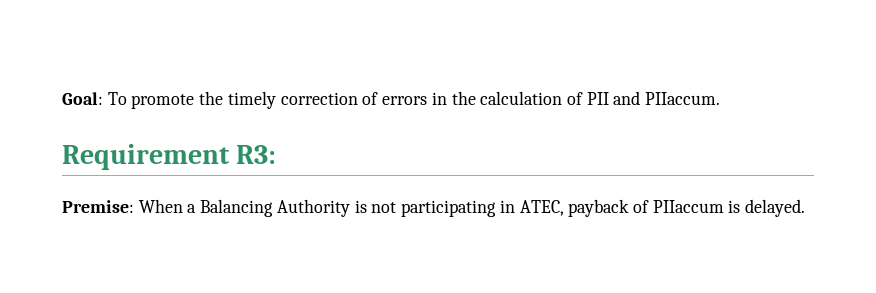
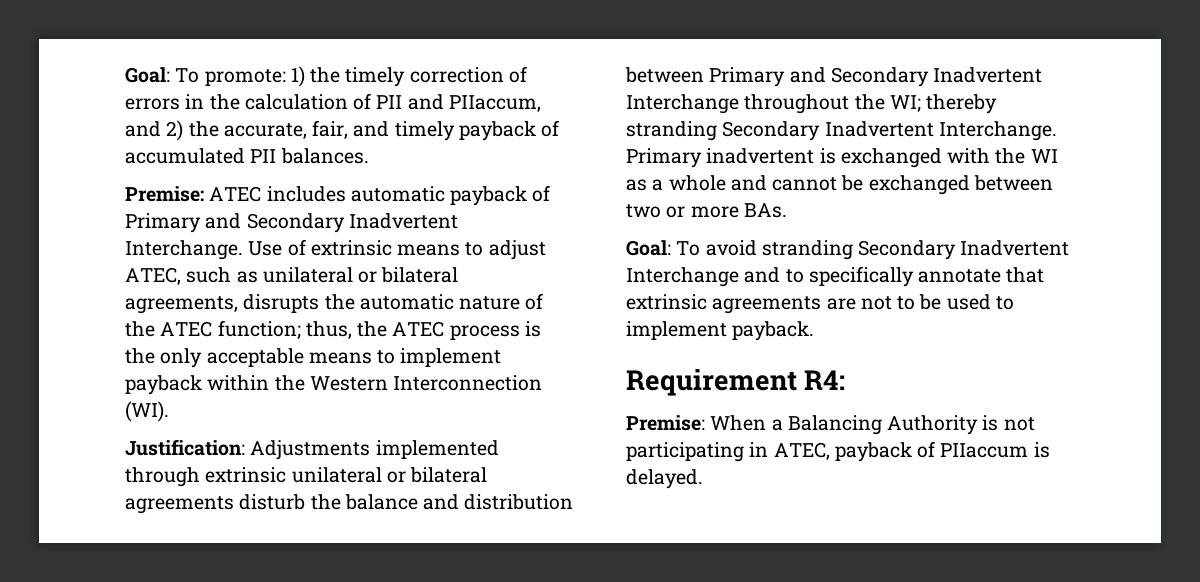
[62,92,195,109] Goal: To promote -> [125,66,305,87] Goal: To promote: 1)
[645,92,721,105] PIIaccum. -> [448,95,541,112] [125,120,560,141] [125,148,369,164] [125,185,551,206] [125,213,458,233] [125,239,546,260] [125,267,459,285] [125,293,544,314] [125,320,541,340] [125,348,502,368] [125,375,543,395] [125,401,169,422] [125,439,499,460] [125,467,488,487] [125,494,574,514] [625,67,1043,87] [626,94,998,114] [626,121,1057,141] [626,148,1058,168] [626,175,1053,195] [626,203,787,218] [626,240,1070,260] [626,266,1045,287] [626,294,1014,314] [626,321,815,341] PIIaccum, and 2) the accurate, fair, and timely payback of accumulated PII balances. // Premise: ATEC includes automatic payback of Primary and Secondary Inadvertent Interchange. Use of extrinsic means to adjust ATEC, such as unilateral or bilateral agreements, disrupts the automatic nature of the ATEC function; thus, the ATEC process is the only acceptable means to implement payback within the Western Interconnection (WI). // Justification: Adjustments implemented through extrinsic unilateral or bilateral agreements disturb the balance and distribution between Primary and Secondary Inadvertent Interchange throughout the WI; thereby stranding Secondary Inadvertent Interchange. Primary inadvertent is exchanged with the WI as a whole and cannot be exchanged between two or more BAs. // Goal: To avoid stranding Secondary Inadvertent Interchange and to specifically annotate that extrinsic agreements are not to be used to implement payback.
[236,145,277,164] R3: -> [804,370,846,390] R4:

